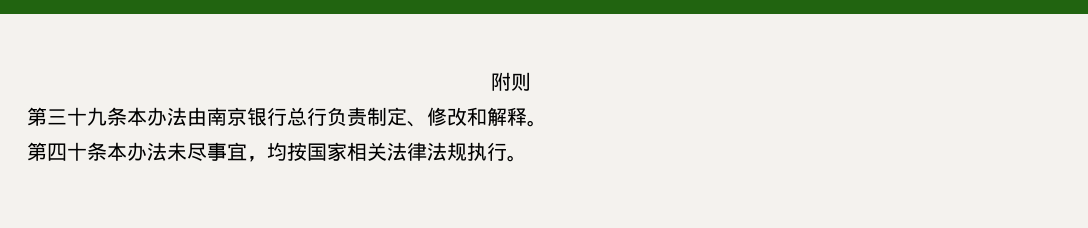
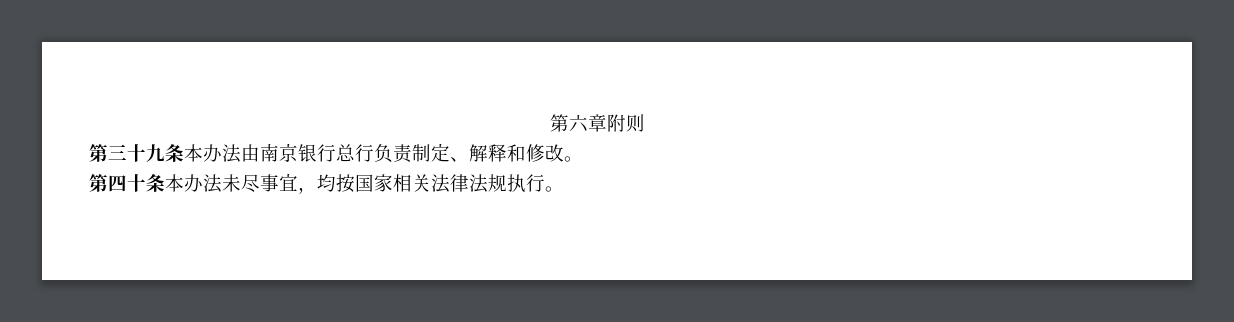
(490, 81) none -> [550,114,607,132] 第六章
[427,107,527,126] 修改和解释 -> [469,144,564,162] 解释和修改

